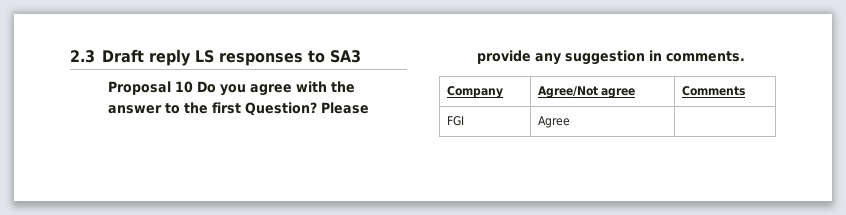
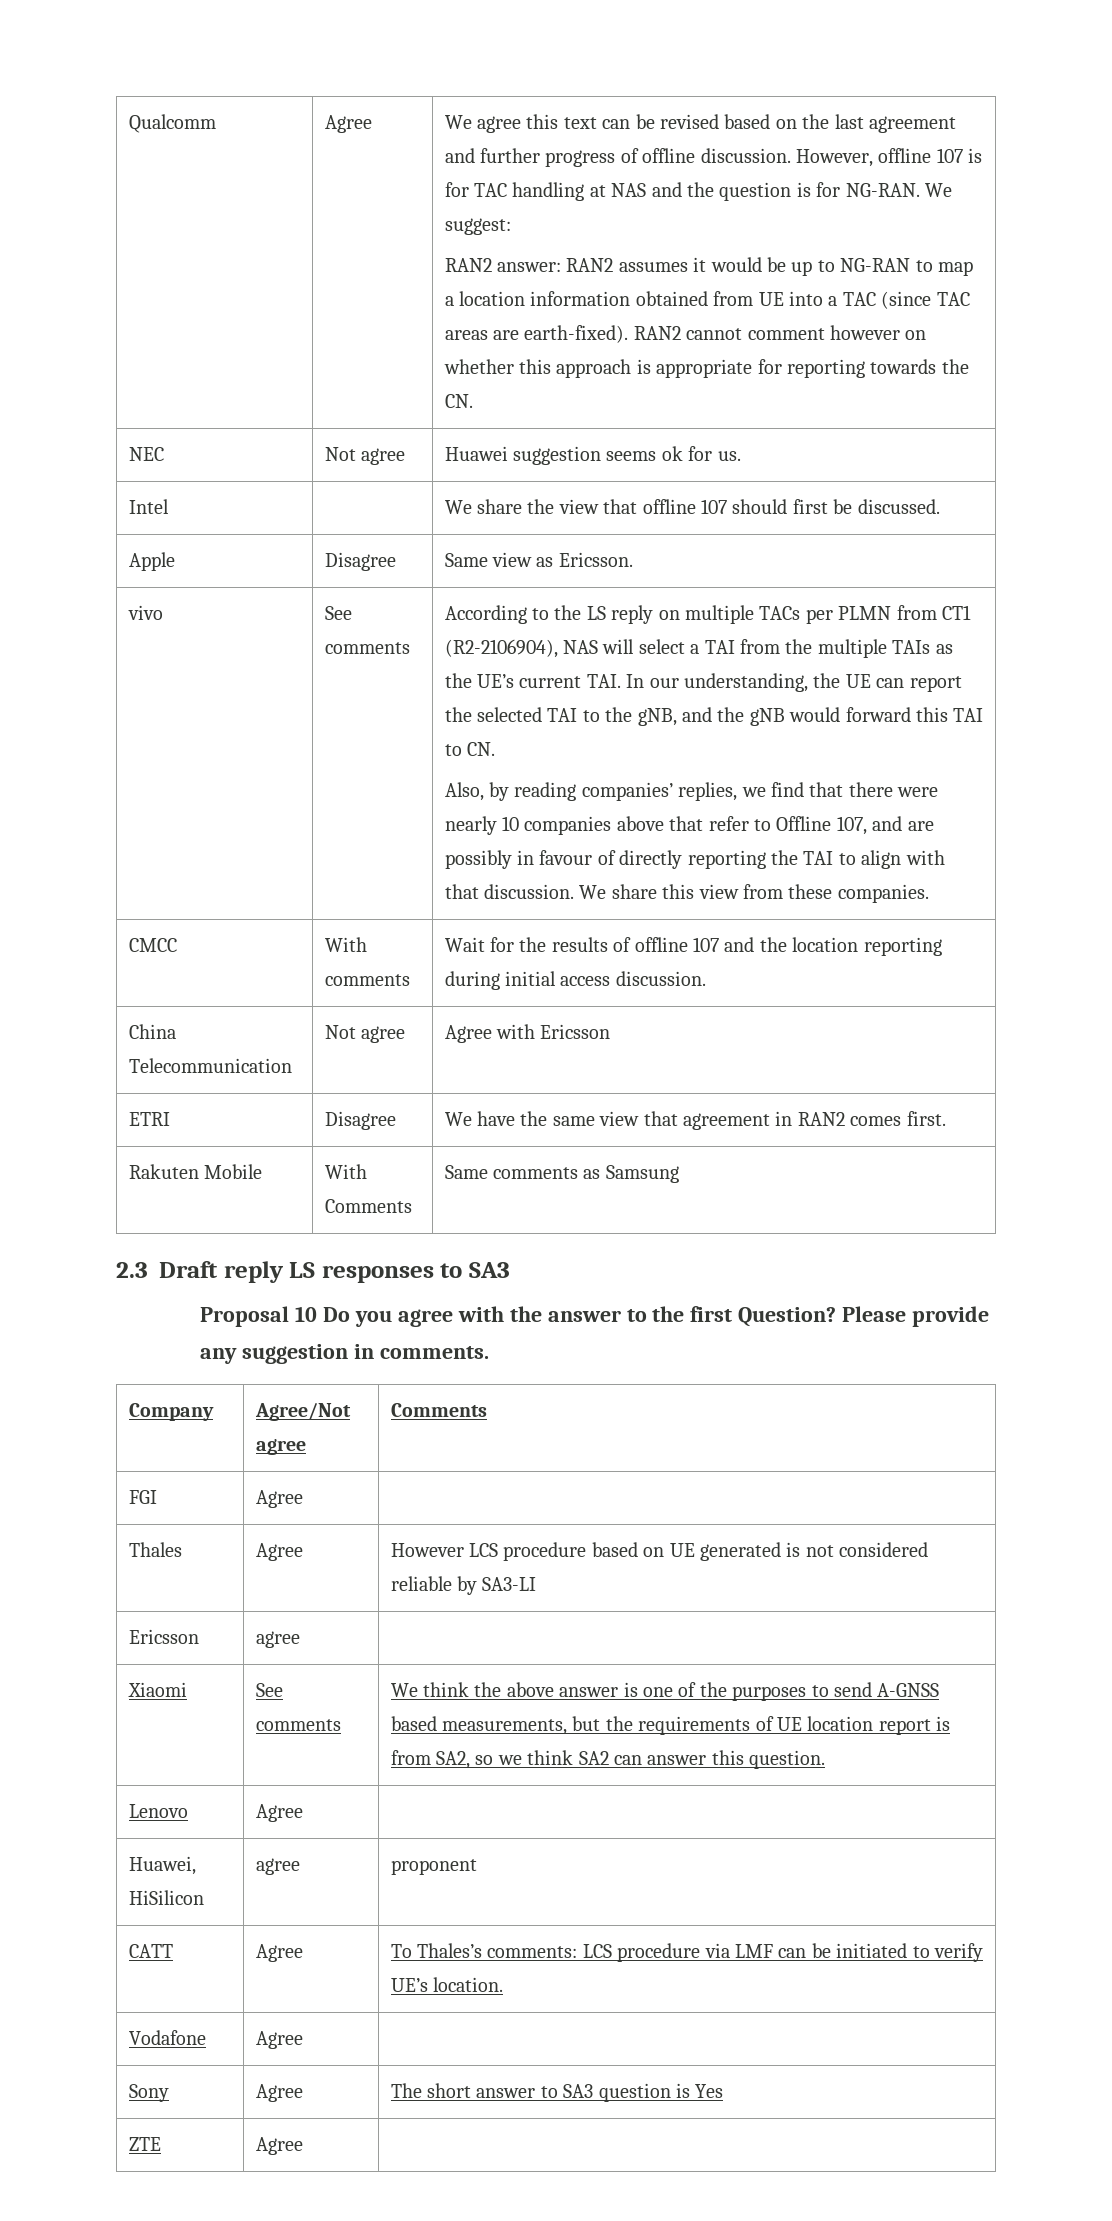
(70, 56) none -> [128,114,216,133] [324,115,372,133] [444,114,956,133] [444,148,983,167] [444,182,952,201] [444,218,511,235] [444,257,973,276] [444,291,970,309] [444,325,927,343] [443,359,969,378] [444,394,473,408] [128,447,164,461] [324,447,405,465] [444,446,741,465] [128,499,169,514] [444,499,940,514] [128,552,175,571] [324,552,396,571] [444,552,633,567] [127,605,163,620] [324,606,352,620] [324,642,410,654] [444,605,971,624] [444,639,953,658] [444,673,962,692] [444,707,984,726] [444,742,495,756] [444,782,939,801] [444,816,934,835] [444,850,945,869] [444,884,929,903] [128,938,177,952] [324,937,367,952] [324,974,410,986] [444,937,942,956] [444,971,706,990] [128,1024,176,1039] [128,1058,292,1073] [324,1025,405,1043] [444,1024,611,1043] [128,1112,170,1126] [324,1111,396,1130] [444,1111,946,1130] [128,1164,262,1179] [324,1164,367,1179] [324,1199,412,1213] [444,1165,679,1183] Qualcomm | Agree | We agree this text can be revised based on the last agreement and further progress of offline discussion. However, offline 107 is for TAC handling at NAS and the question is for NG-RAN. We suggest: // RAN2 answer: RAN2 assumes it would be up to NG-RAN to map a location information obtained from UE into a TAC (since TAC areas are earth-fixed). RAN2 cannot comment however on whether this approach is appropriate for reporting towards the CN. // NEC | Not agree | Huawei suggestion seems ok for us. // Intel | | We share the view that offline 107 should first be discussed. // Apple | Disagree | Same view as Ericsson. // vivo | See comments | According to the LS reply on multiple TACs per PLMN from CT1 (R2-2106904), NAS will select a TAI from the multiple TAIs as the UE’s current TAI. In our understanding, the UE can report the selected TAI to the gNB, and the gNB would forward this TAI to CN. // Also, by reading companies’ replies, we find that there were nearly 10 companies above that refer to Offline 107, and are possibly in favour of directly reporting the TAI to align with that discussion. We share this view from these companies. // CMCC | With comments | Wait for the results of offline 107 and the location reporting during initial access discussion. // China Telecommunication | Not agree | Agree with Ericsson // ETRI | Disagree | We have the same view that agreement in RAN2 comes first. // Rakuten Mobile | With Comments | Same comments as Samsung //
(571, 122) none -> [128,1542,182,1557] [255,1543,303,1561] [390,1542,929,1561] [390,1576,537,1595] [128,1629,199,1644] [255,1631,300,1648] [127,1682,187,1697] [255,1683,283,1697] [255,1719,341,1731] [390,1682,940,1701] [390,1716,951,1735] [390,1750,826,1769] [128,1804,188,1818] [255,1804,303,1822] [128,1856,196,1875] [128,1890,204,1905] [255,1858,300,1875] [390,1859,477,1875] [128,1944,173,1958] [255,1944,303,1962] [390,1943,983,1962] [390,1977,503,1992] [128,2030,206,2045] [255,2031,303,2049] [128,2084,169,2102] [255,2084,303,2102] [390,2083,724,2102] [128,2137,161,2151] [255,2137,303,2155] // Thales | Agree | However LCS procedure based on UE generated is not considered reliable by SA3-LI // Ericsson | agree | // Xiaomi | See comments | We think the above answer is one of the purposes to send A-GNSS based measurements, but the requirements of UE location report is from SA2, so we think SA2 can answer this question. // Lenovo | Agree | // Huawei, HiSilicon | agree | proponent // CATT | Agree | To Thales’s comments: LCS procedure via LMF can be initiated to verify UE’s location. // Vodafone | Agree | // Sony | Agree | The short answer to SA3 question is Yes // ZTE | Agree |

